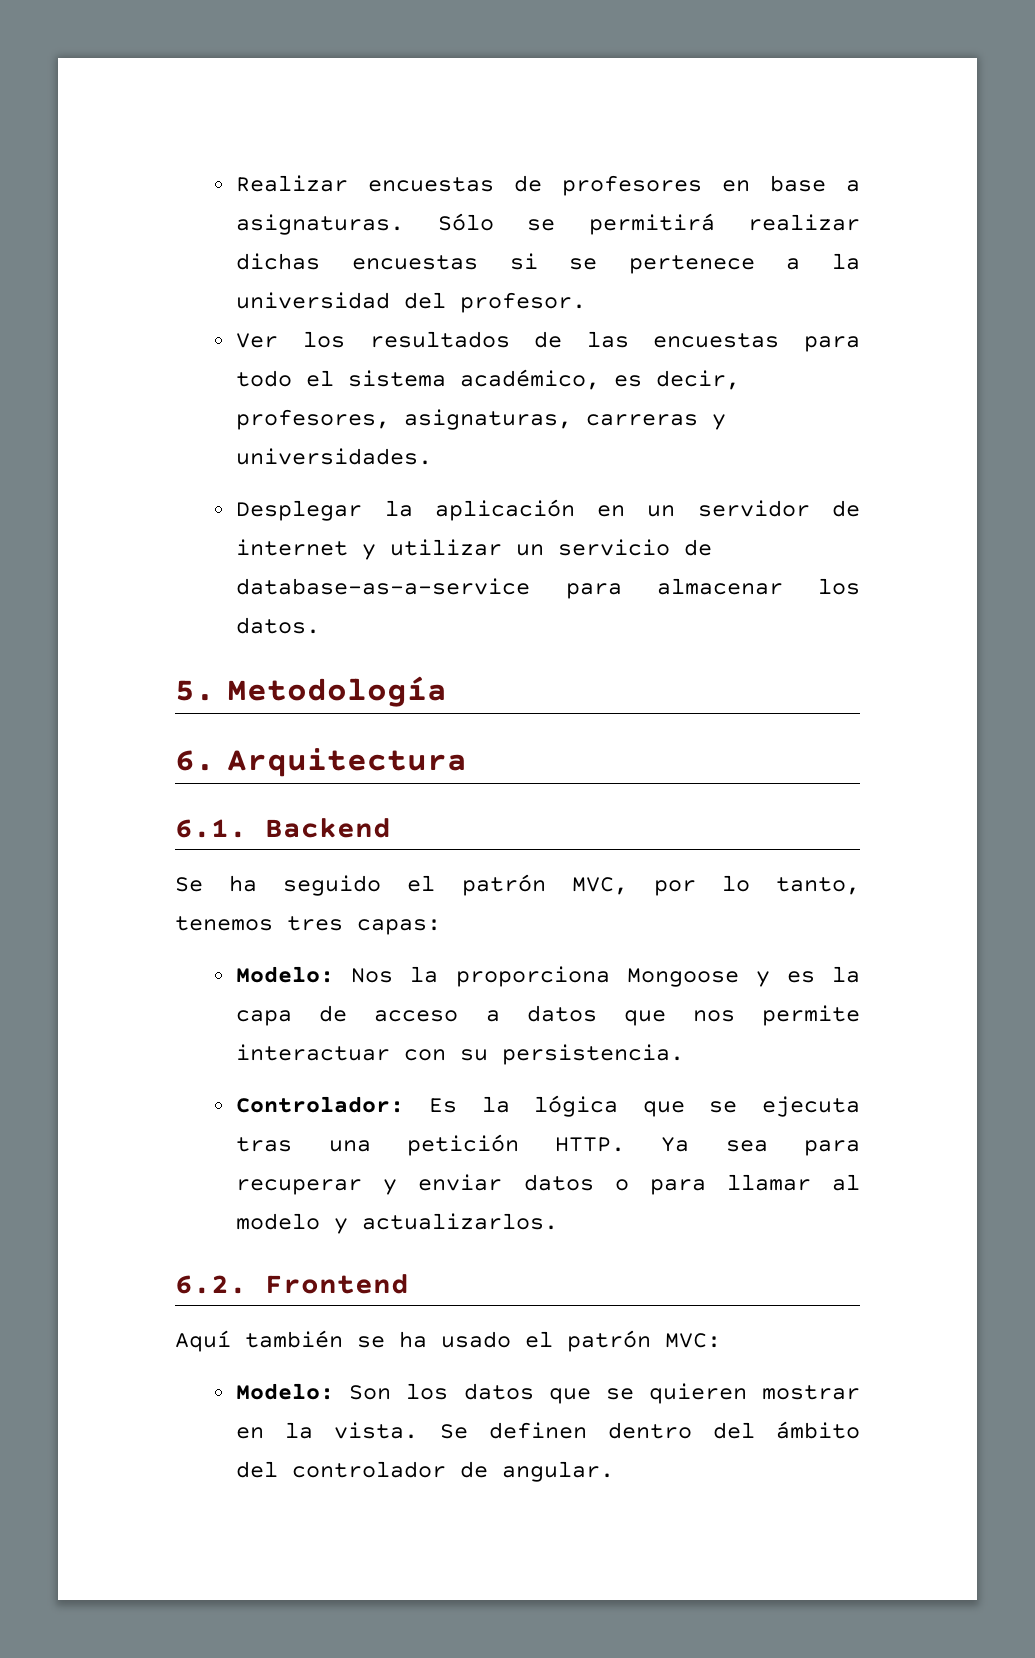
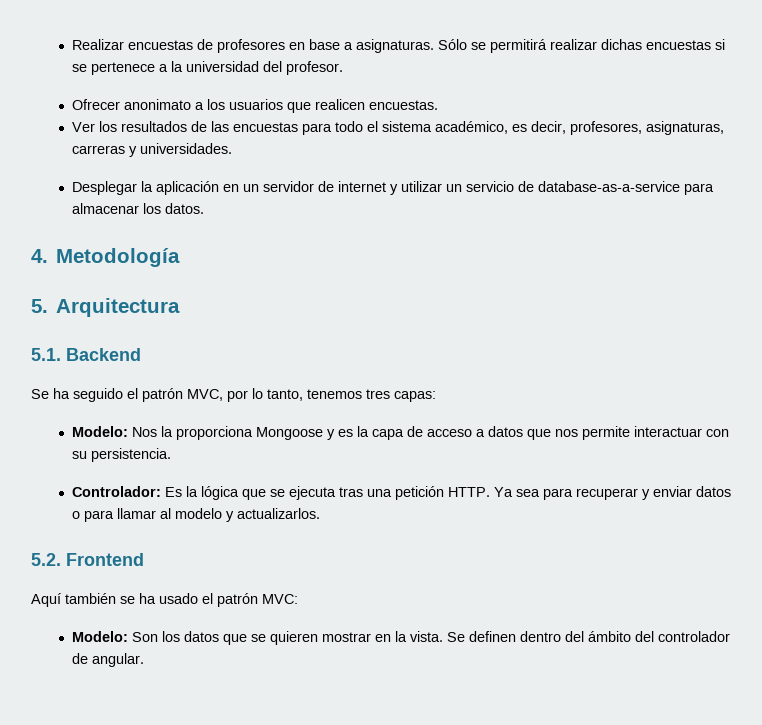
(587, 302) none -> [71,99,438,113] // Ofrecer anonimato a los usuarios que realicen encuestas.
[175,680,215,701] 5. -> [31,249,48,263] 4.
[175,750,215,771] 6. -> [31,299,48,313] 5.
[175,819,247,838] 6.1. -> [31,348,61,361] 5.1.
[175,1275,247,1294] 6.2. -> [31,553,61,566] 5.2.

